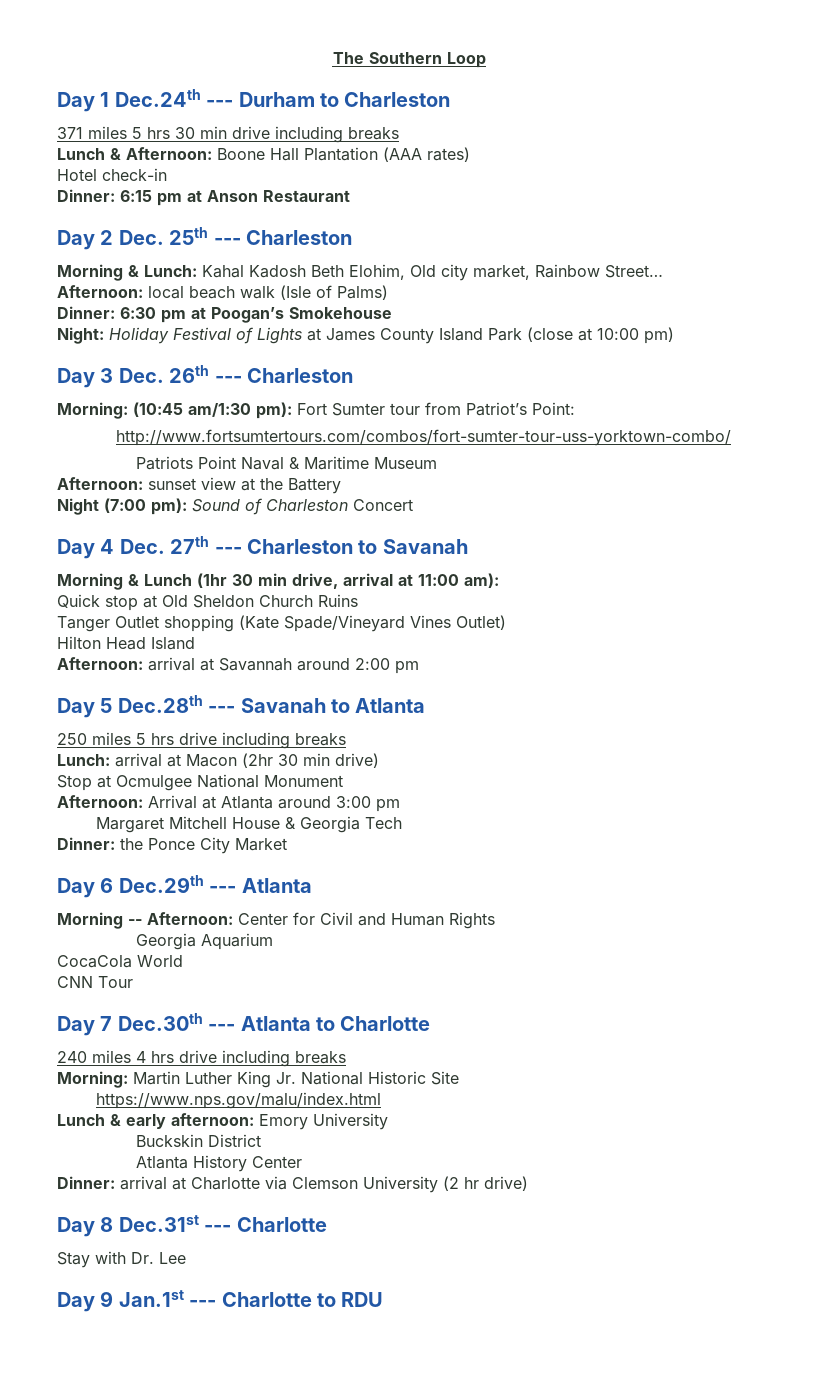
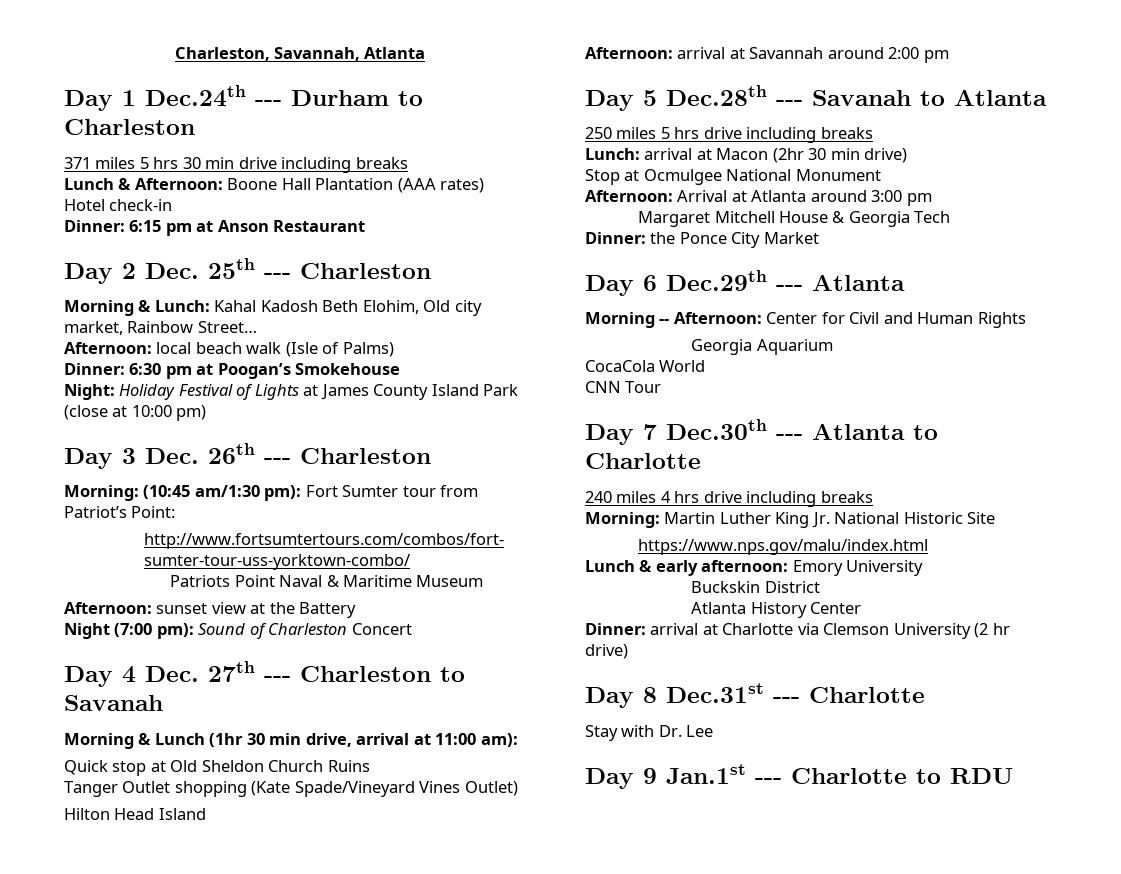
[332,52,486,68] The Southern Loop -> [174,47,426,61] Charleston, Savannah, Atlanta

